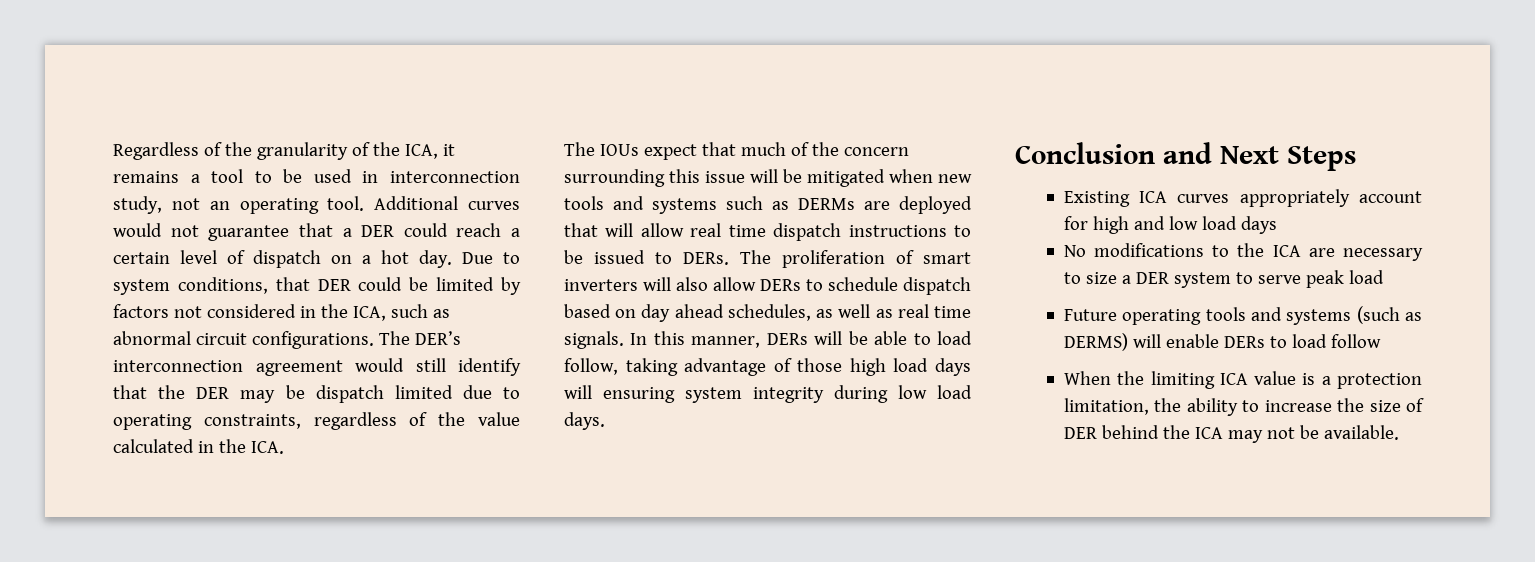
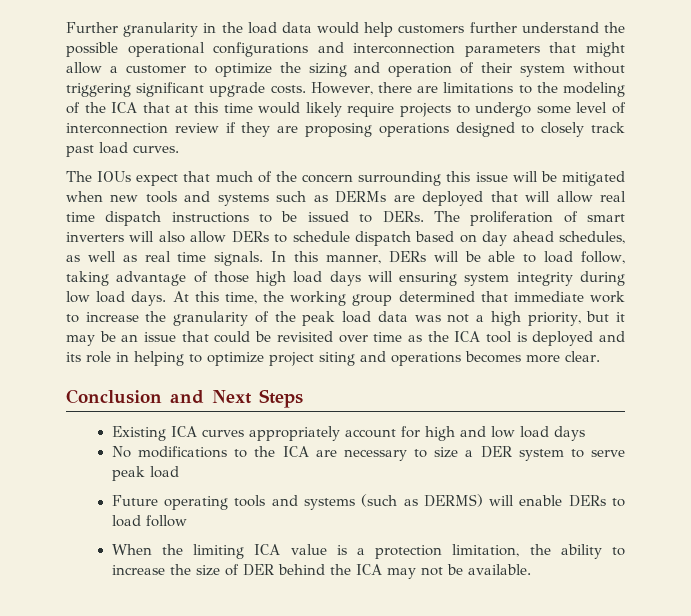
[113,142,455,160] [113,169,520,183] [113,196,520,214] [113,223,520,241] [113,250,520,268] [113,277,522,295] [113,304,450,321] [113,331,461,349] [113,358,521,376] [113,385,520,403] [113,412,520,430] [113,439,284,454] Regardless of the granularity of the ICA, it remains a tool to be used in interconnection study, not an operating tool. Additional curves would not guarantee that a DER could reach a certain level of dispatch on a hot day. Due to system conditions, that DER could be limited by factors not considered in the ICA, such as abnormal circuit configurations. The DER’s interconnection agreement would still identify that the DER may be dispatch limited due to operating constraints, regardless of the value calculated in the ICA. -> [66,22,625,37] [66,42,625,57] [66,62,626,77] [66,82,625,97] [66,102,627,117] [66,122,625,137] [66,142,179,157] Further granularity in the load data would help customers further understand the possible operational configurations and interconnection parameters that might allow a customer to optimize the sizing and operation of their system without triggering significant upgrade costs. However, there are limitations to the modeling of the ICA that at this time would likely require projects to undergo some level of interconnection review if they are proposing operations designed to closely track past load curves.
(605, 421) none -> [172,291,625,306] [66,311,625,326] [66,331,625,346] [66,351,600,366] At this time, the working group determined that immediate work to increase the granularity of the peak load data was not a high priority, but it may be an issue that could be revisited over time as the ICA tool is deployed and its role in helping to optimize project siting and operations becomes more clear.

